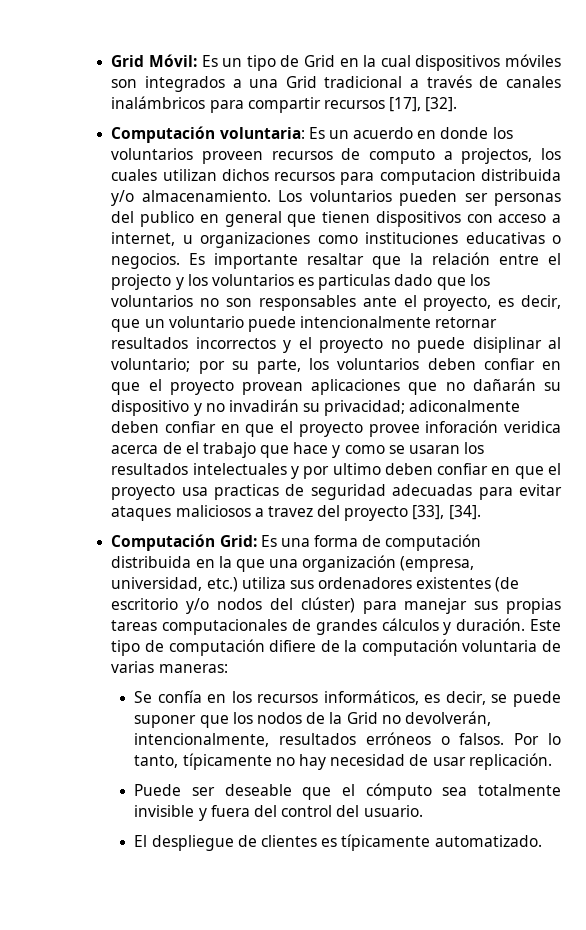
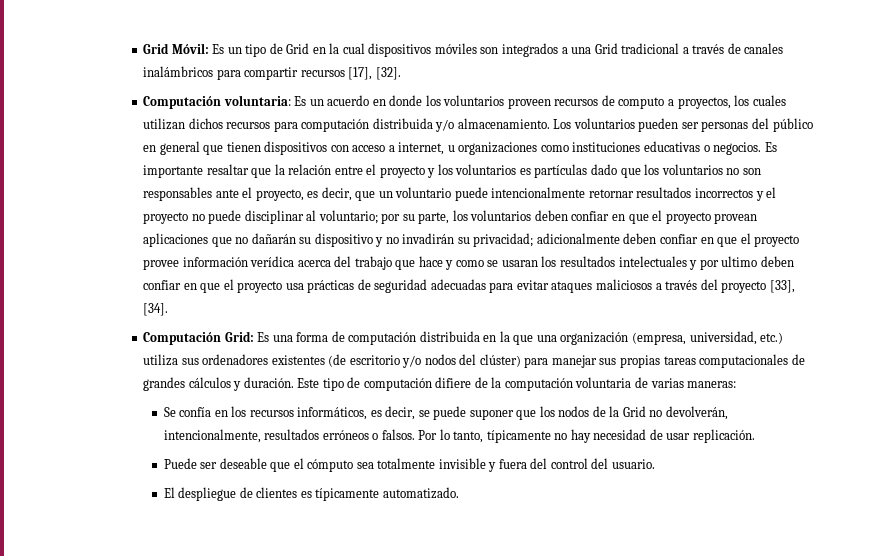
[461,148,533,164] projectos, -> [677,97,731,109] proyectos,
[379,169,476,185] computacion -> [301,119,370,132] computación
[140,211,195,227] publico -> [772,118,813,132] público
[111,274,172,290] projecto -> [379,166,425,178] proyecto
[318,274,391,290] particulas -> [534,164,588,178] partículas
[472,337,542,353] disiplinar -> [244,210,304,224] disciplinar
[409,400,521,412] adiconalmente -> [536,233,620,244] adicionalmente
[425,420,561,433] [111,442,199,454] inforación veridica acerca de el -> [182,256,352,267] información verídica acerca del
[214,484,280,500] practicas -> [307,280,355,293] prácticas
[267,506,313,517] travez -> [665,280,698,290] través

